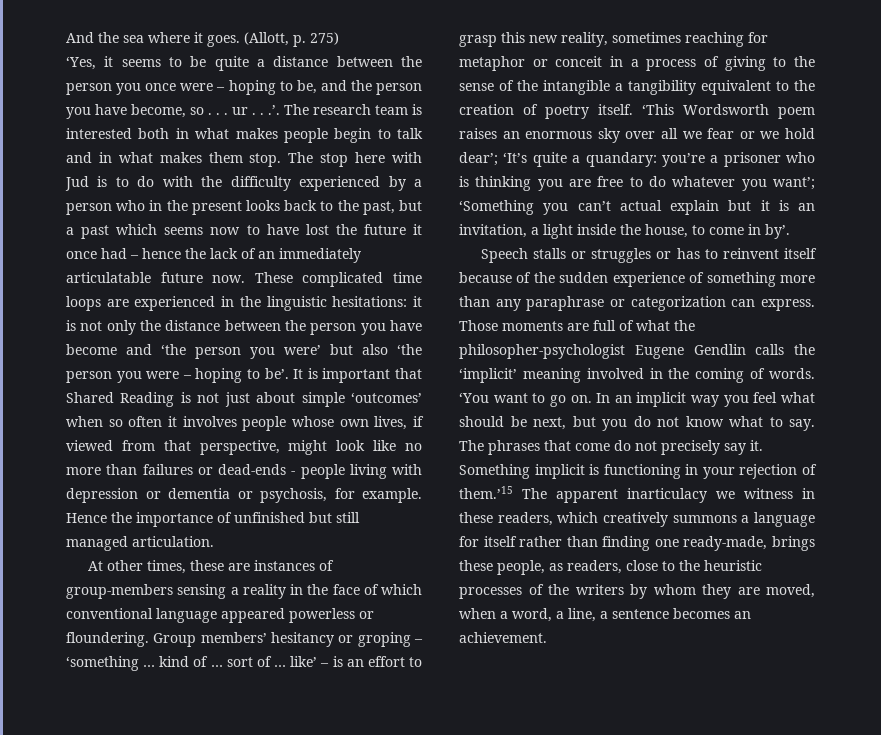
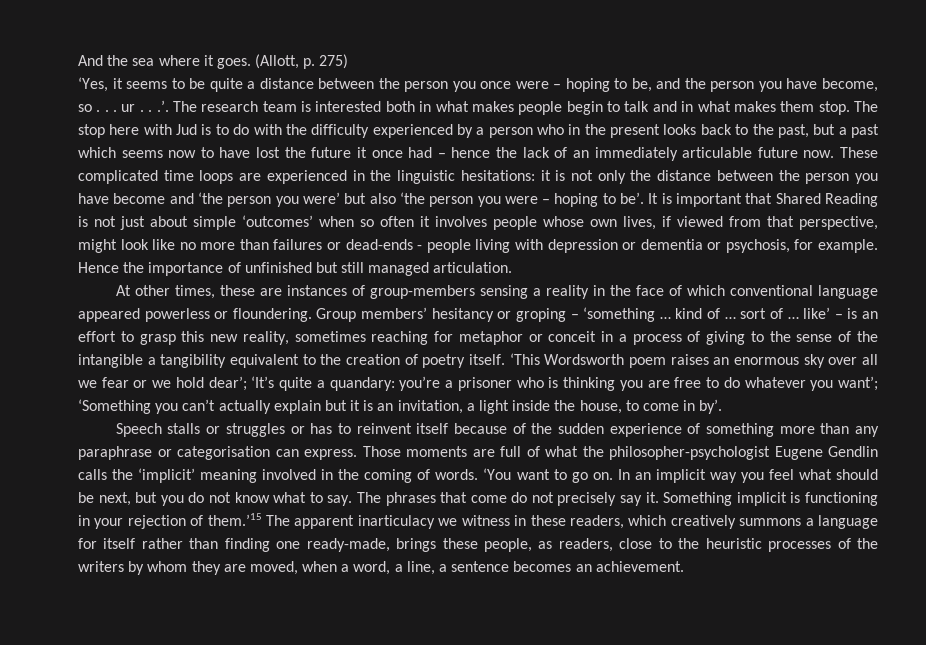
[66,272,151,283] articulatable -> [682,147,753,158] articulable
[619,200,662,211] actual -> [218,400,271,414] actually
[630,296,726,311] categorization -> [177,446,270,460] categorisation

